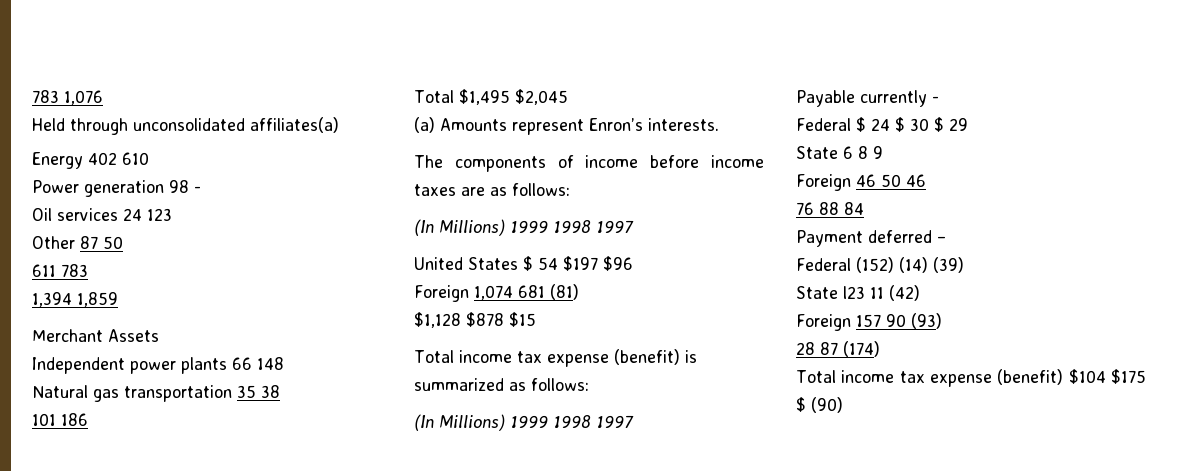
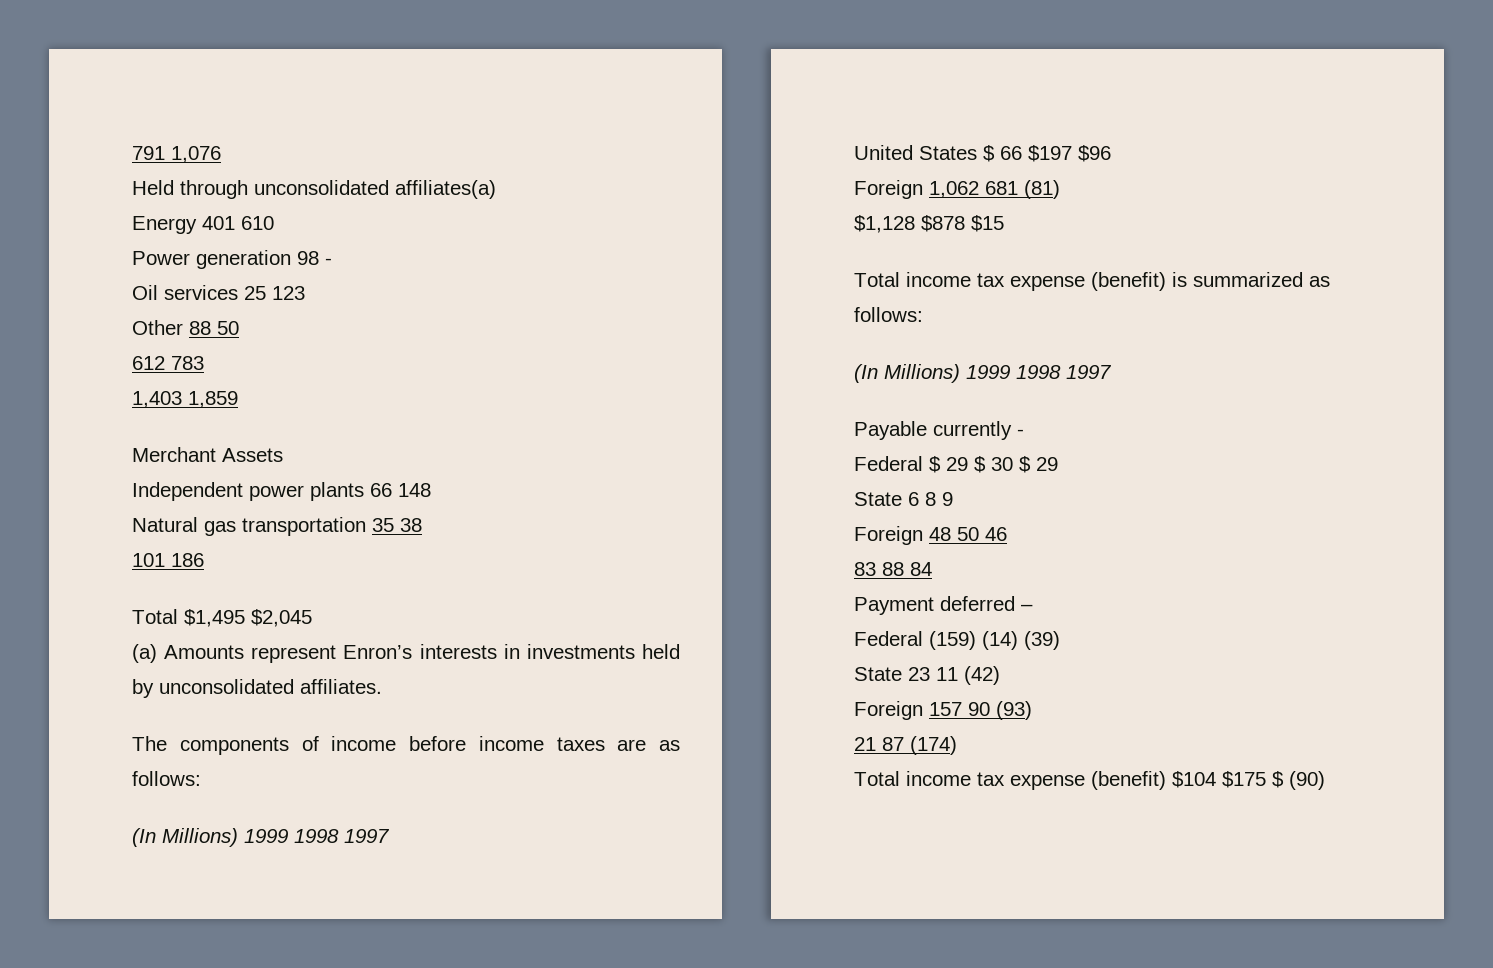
[32,90,59,103] 783 -> [132,146,165,160] 791
[88,152,117,165] 402 -> [202,216,235,230] 401
[123,208,142,221] 24 -> [244,286,266,300] 25
[80,236,98,249] 87 -> [189,321,211,335] 88
[32,264,56,277] 611 -> [132,356,165,370] 612
[32,292,72,307] 1,394 -> [132,391,182,408] 1,403
[648,118,719,131] interests. -> [419,644,681,659] [132,679,382,698] interests in investments held by unconsolidated affiliates.
[538,257,558,270] 54 -> [1000,146,1022,160] 66
[474,285,513,300] 1,074 -> [929,181,979,198] 1,062
[871,118,890,131] 24 -> [946,457,968,471] 29
[856,174,876,187] 46 -> [929,527,951,541] 48
[796,202,814,215] 76 -> [854,562,876,576] 83
[856,257,894,273] (152) -> [929,631,976,650] (159)
[843,286,865,299] l23 -> [908,667,930,681] 23
[796,342,815,355] 28 -> [854,737,876,751] 21

